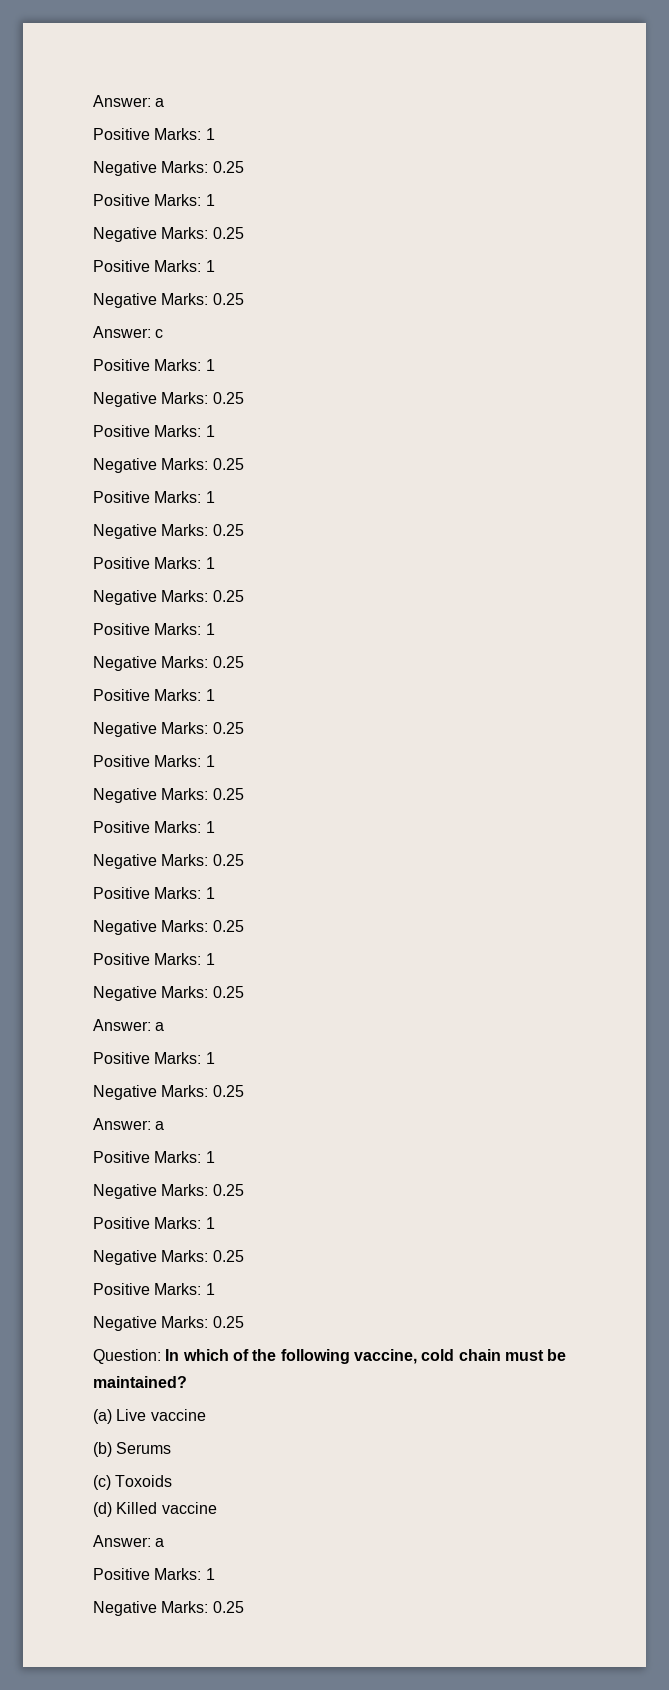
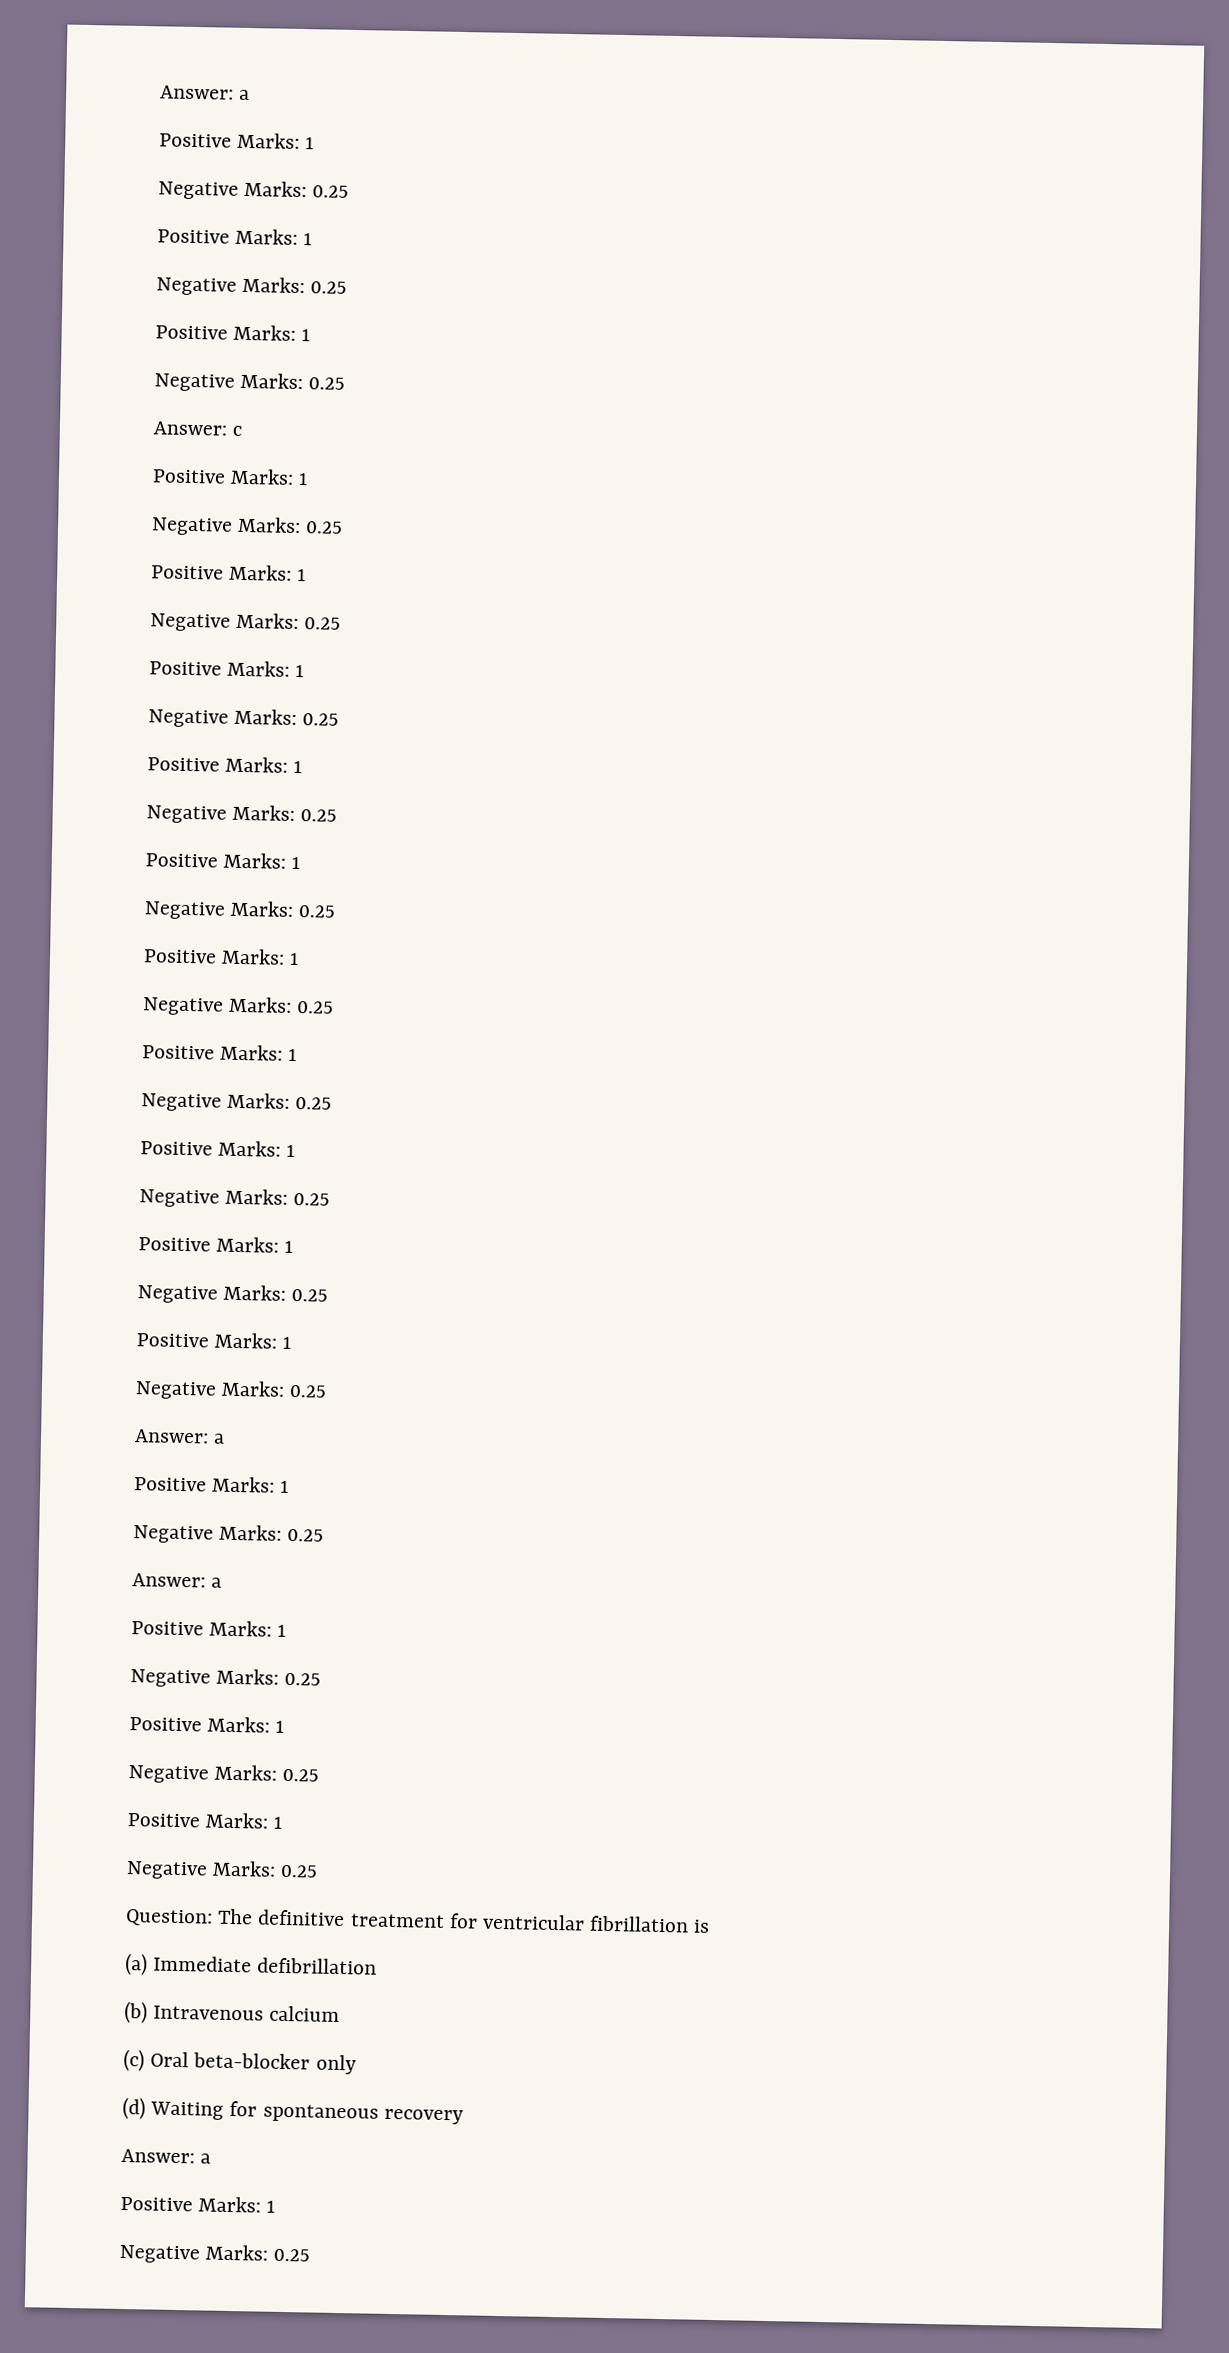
[165,1349,567,1364] [93,1376,187,1388] In which of the following vaccine, cold chain must be maintained? -> [217,1908,711,1933] The definitive treatment for ventricular fibrillation is
[116,1409,206,1421] Live vaccine -> [153,1955,378,1975] Immediate defibrillation
[116,1442,172,1454] Serums -> [153,2005,341,2023] Intravenous calcium
[115,1475,173,1487] [93,1502,217,1517] Toxoids // (d) Killed vaccine -> [150,2051,357,2075] [122,2096,464,2125] Oral beta-blocker only // (d) Waiting for spontaneous recovery

